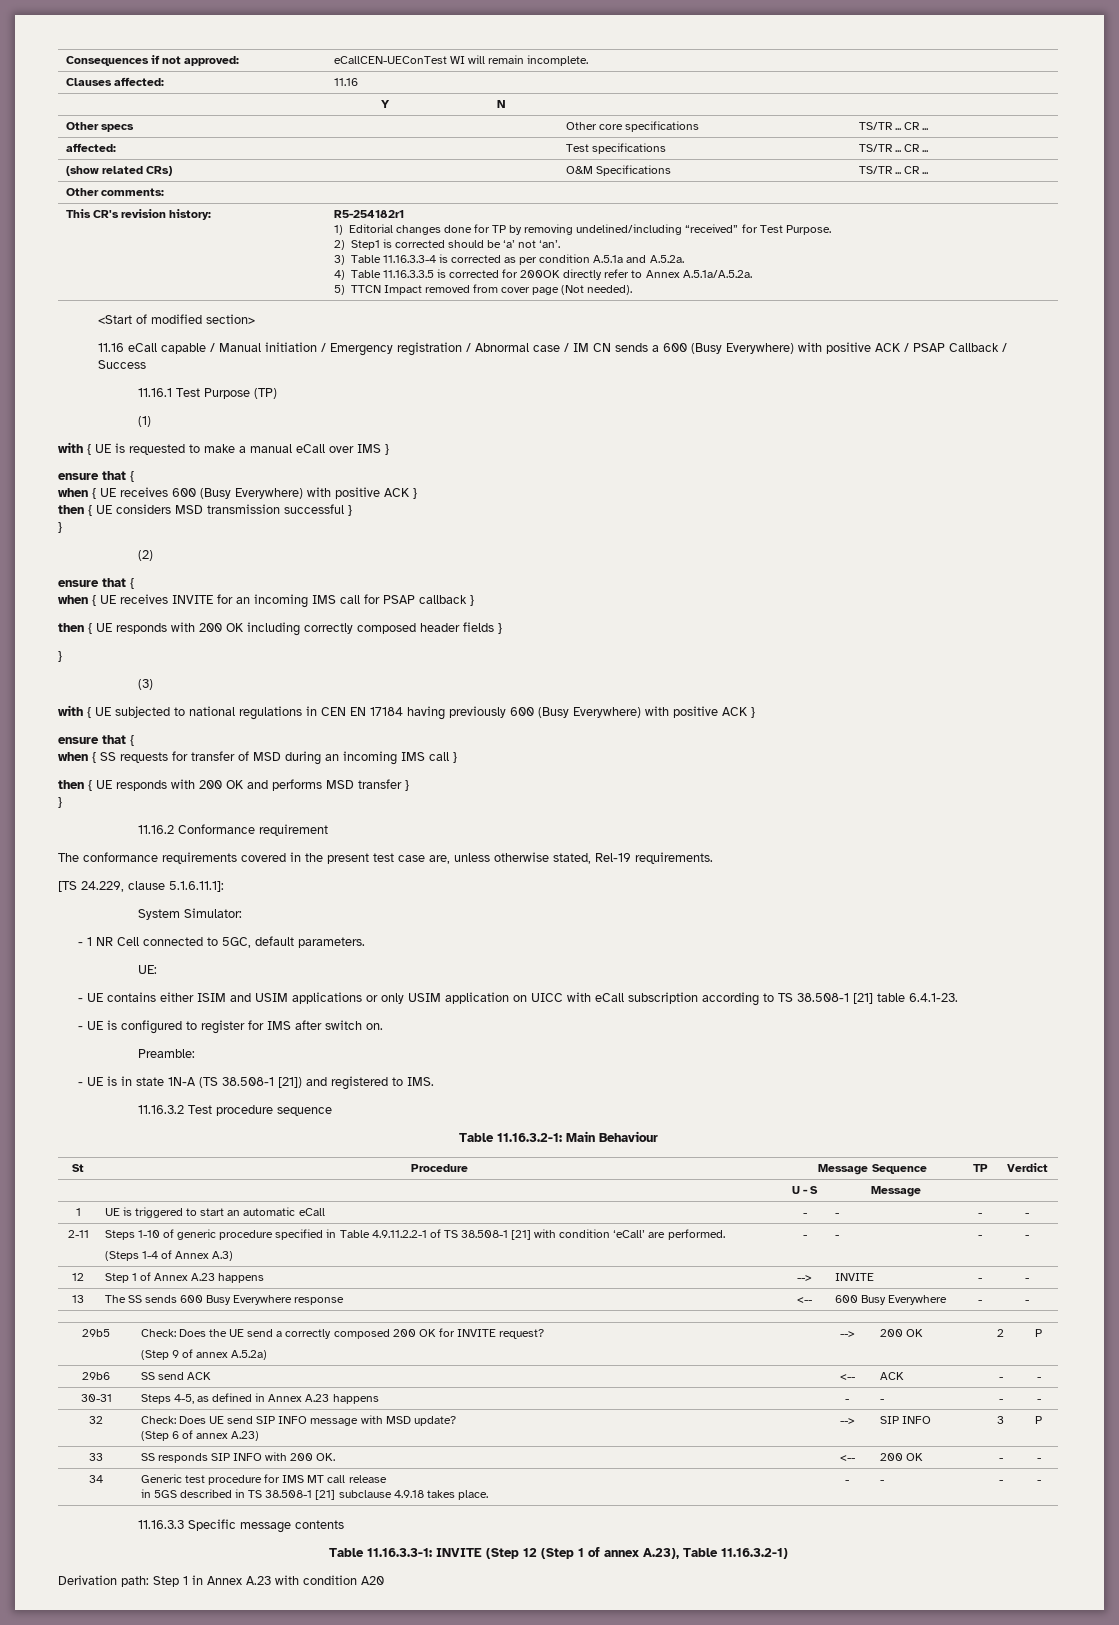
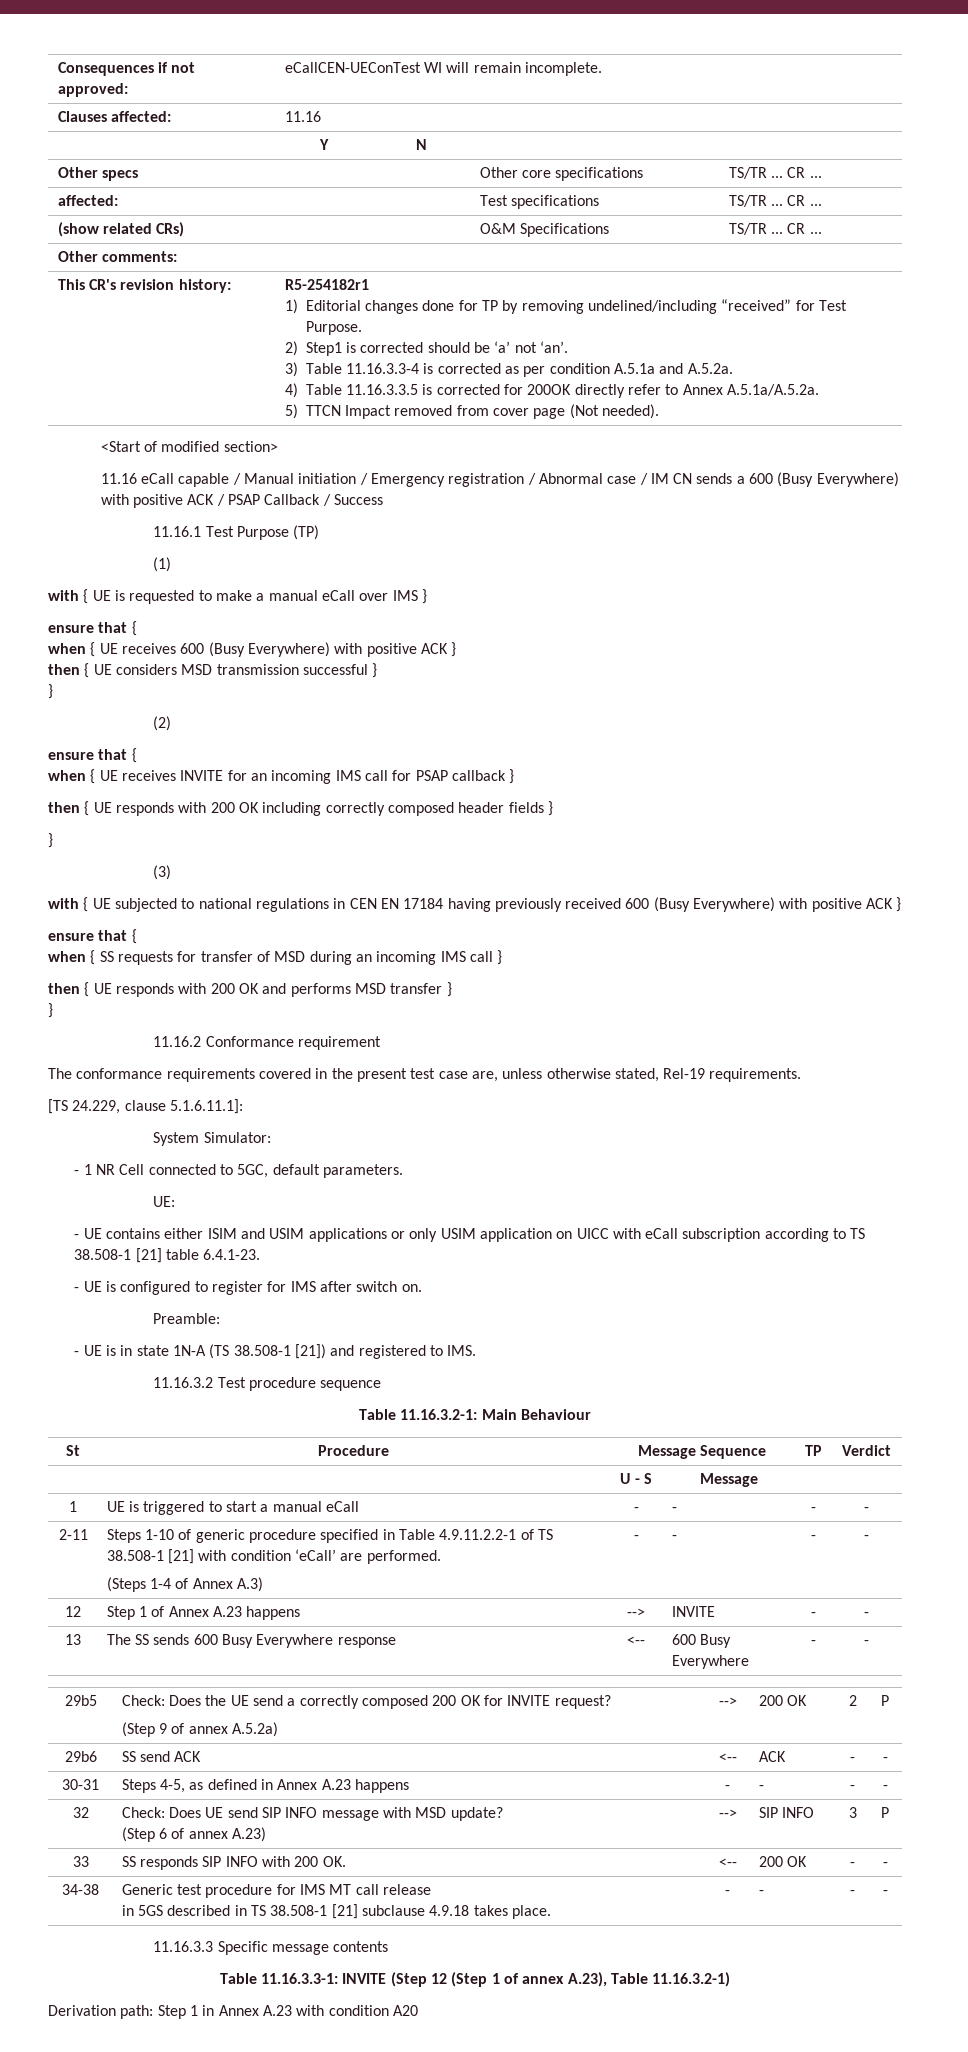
(506, 712) none -> [565,898,622,909] received
[227,1207,296,1216] an automatic -> [260,1501,322,1512] a manual
[89,1475,103,1483] 34 -> [62,1884,99,1895] 34-38

